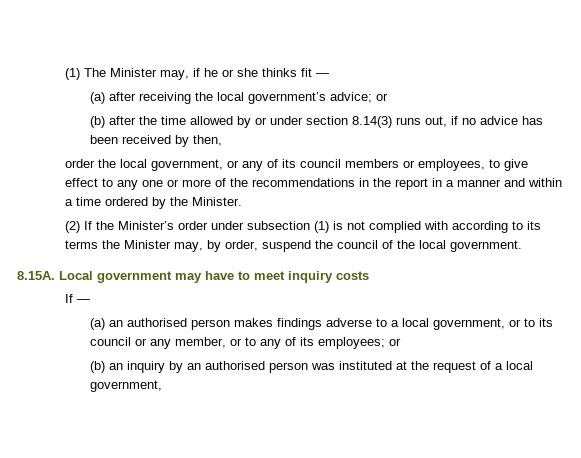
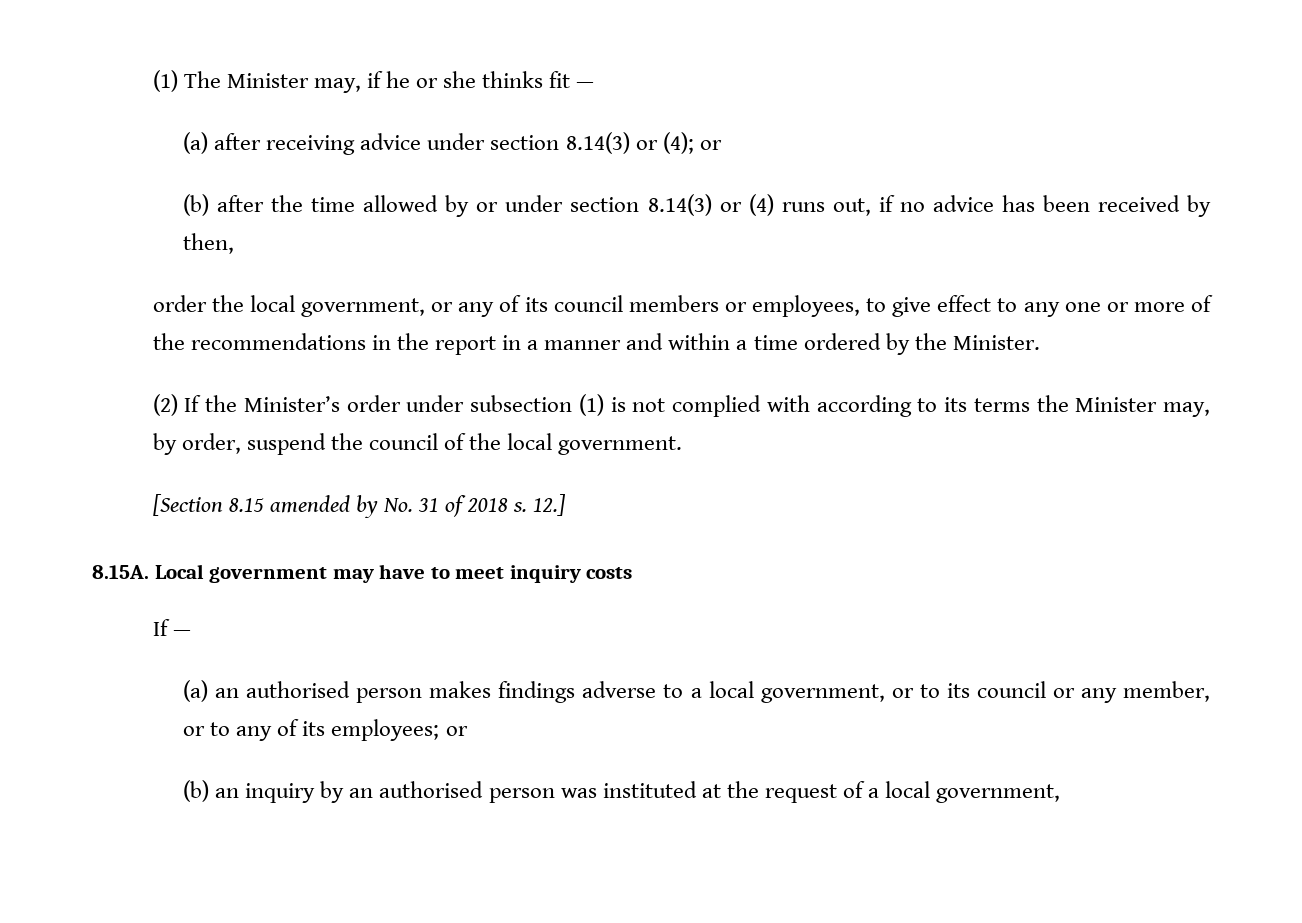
[194,92,372,104] the local government’s advice; -> [360,132,694,154] advice under section 8.14(3) or (4);
(392, 122) none -> [719,194,774,216] or (4)
(523, 246) none -> [152,494,567,518] // [Section 8.15 amended by No. 31 of 2018 s. 12.]

